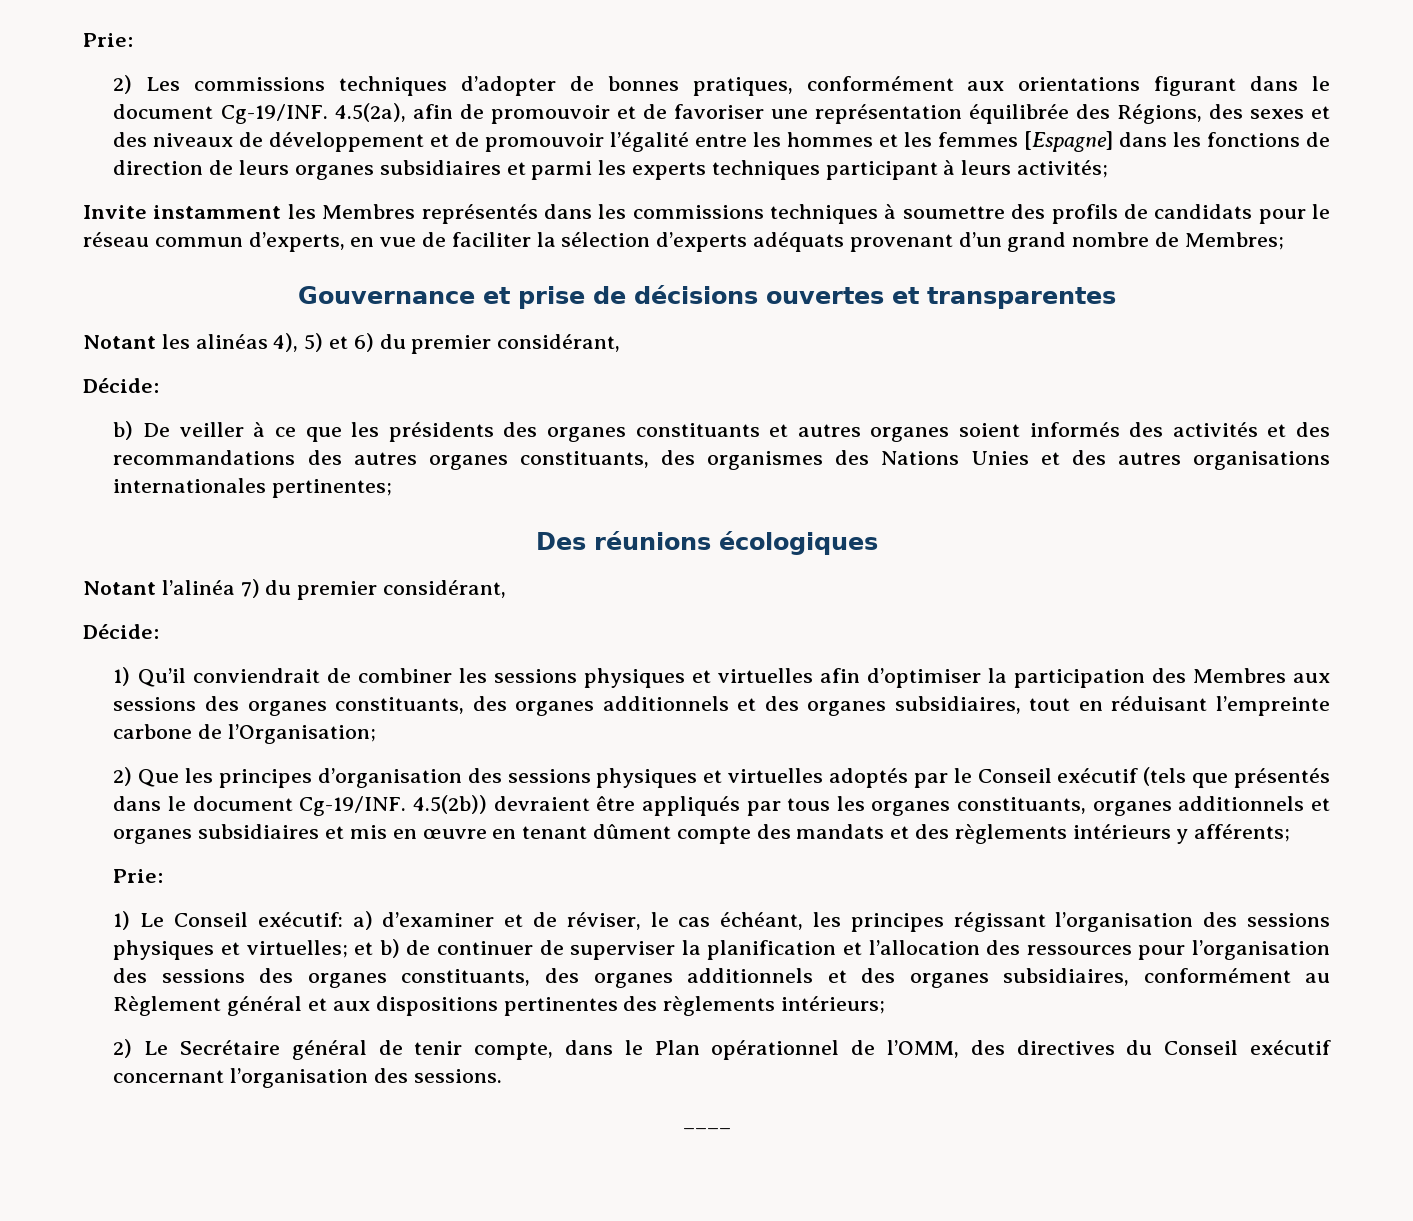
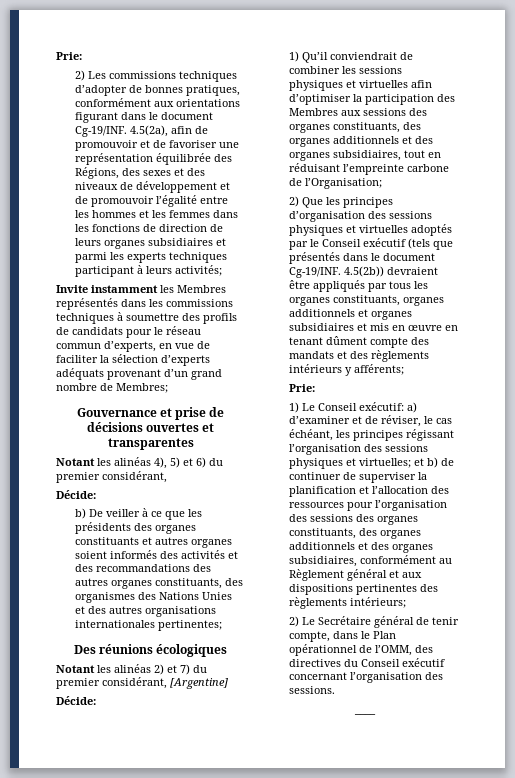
[1024,131,1114,152] [Espagne] -> (211, 214) none
[161,580,235,595] l’alinéa -> [97,664,177,675] les alinéas 2) et
(507, 589) none -> [170,678,228,689] [Argentine]

